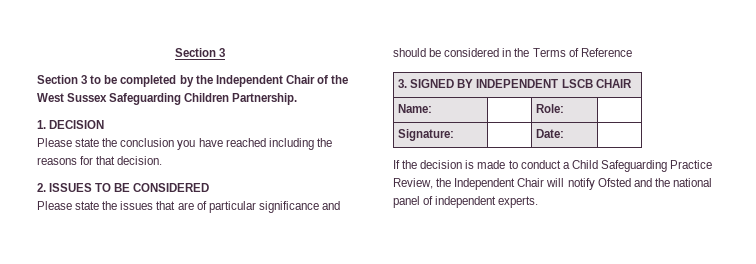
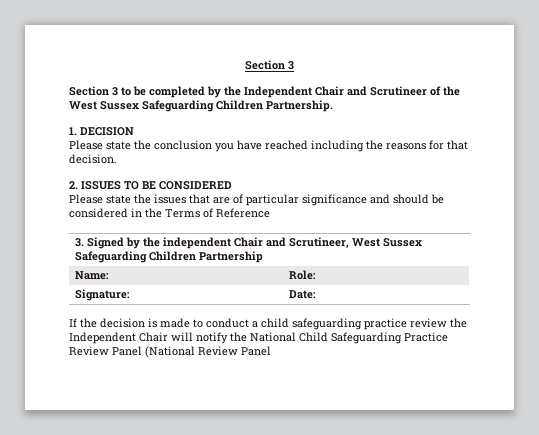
(315, 79) none -> [347,86,427,96] and Scrutineer
[410,79,632,88] SIGNED BY INDEPENDENT LSCB CHAIR -> [86,237,422,249] [74,251,263,263] Signed by the independent Chair and Scrutineer, West Sussex Safeguarding Children Partnership
[571,160,713,172] [393,178,433,189] Child Safeguarding Practice Review, -> [261,318,447,330] child safeguarding practice review
[597,178,712,187] [393,196,539,208] Ofsted and the national panel of independent experts. -> [230,332,448,344] [69,346,271,358] the National Child Safeguarding Practice Review Panel (National Review Panel

